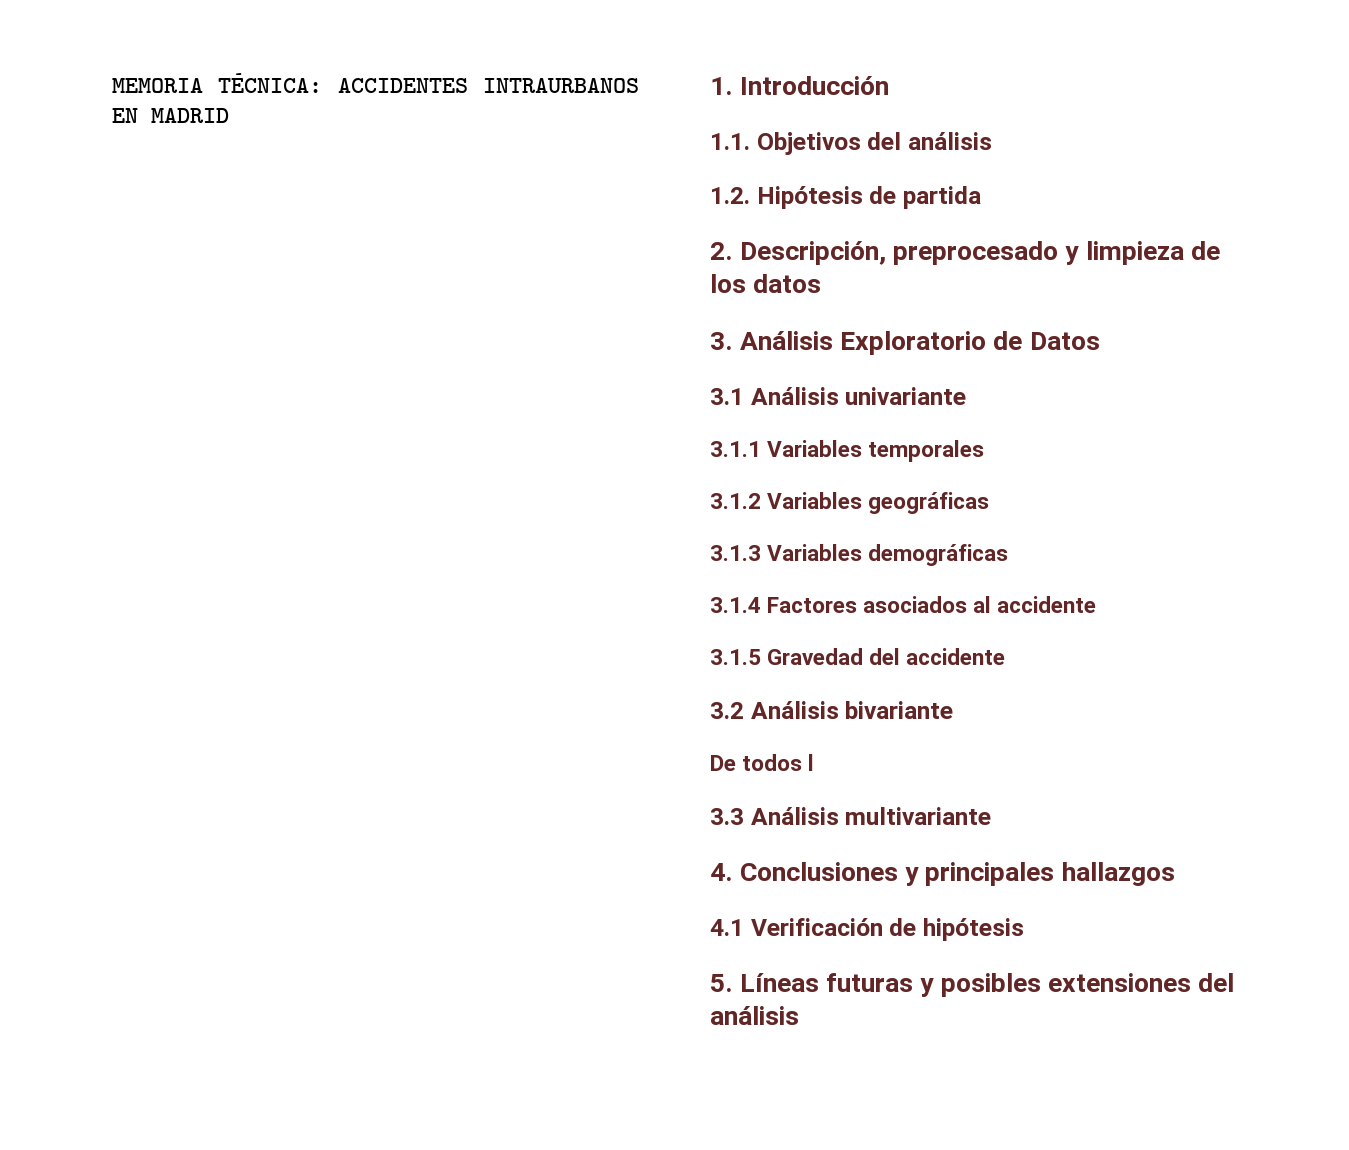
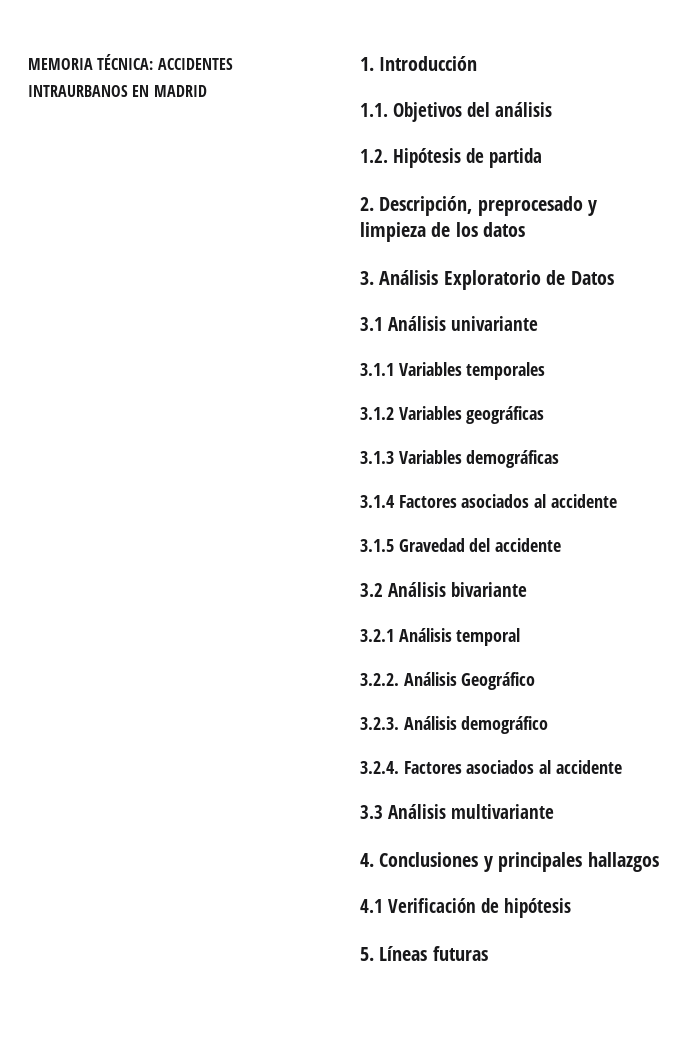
[710,754,815,771] De todos l -> [360,628,521,646] [360,672,536,690] [360,716,549,734] [360,760,622,774] 3.2.1 Análisis temporal // 3.2.2. Análisis Geográfico // 3.2.3. Análisis demográfico // 3.2.4. Factores asociados al accidente
[920,973,1234,997] [710,1006,799,1025] y posibles extensiones del análisis -> (488, 953) none

